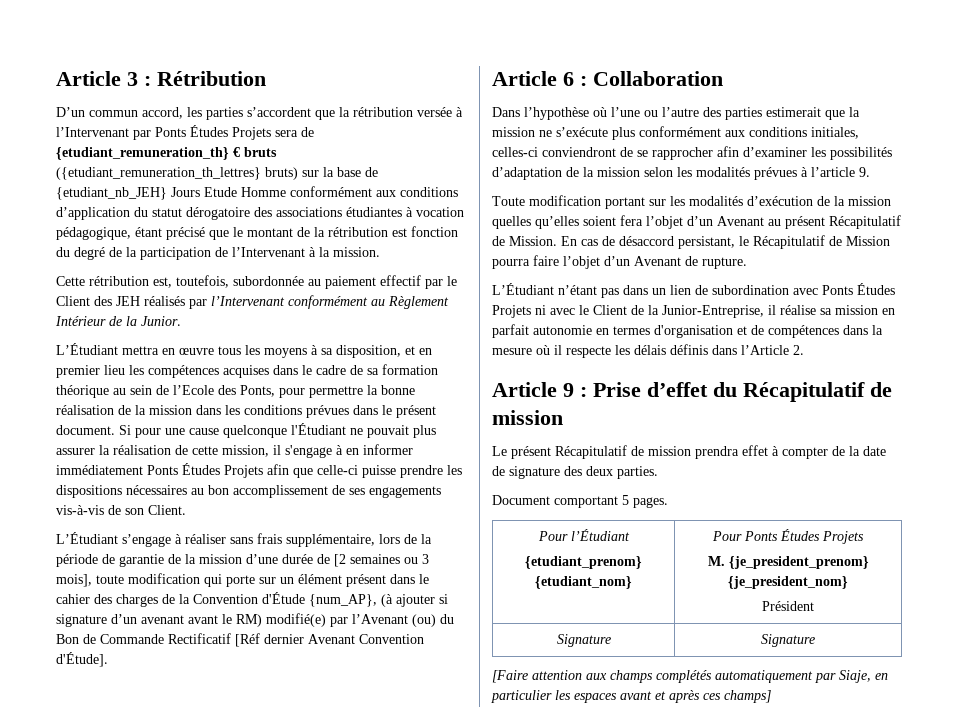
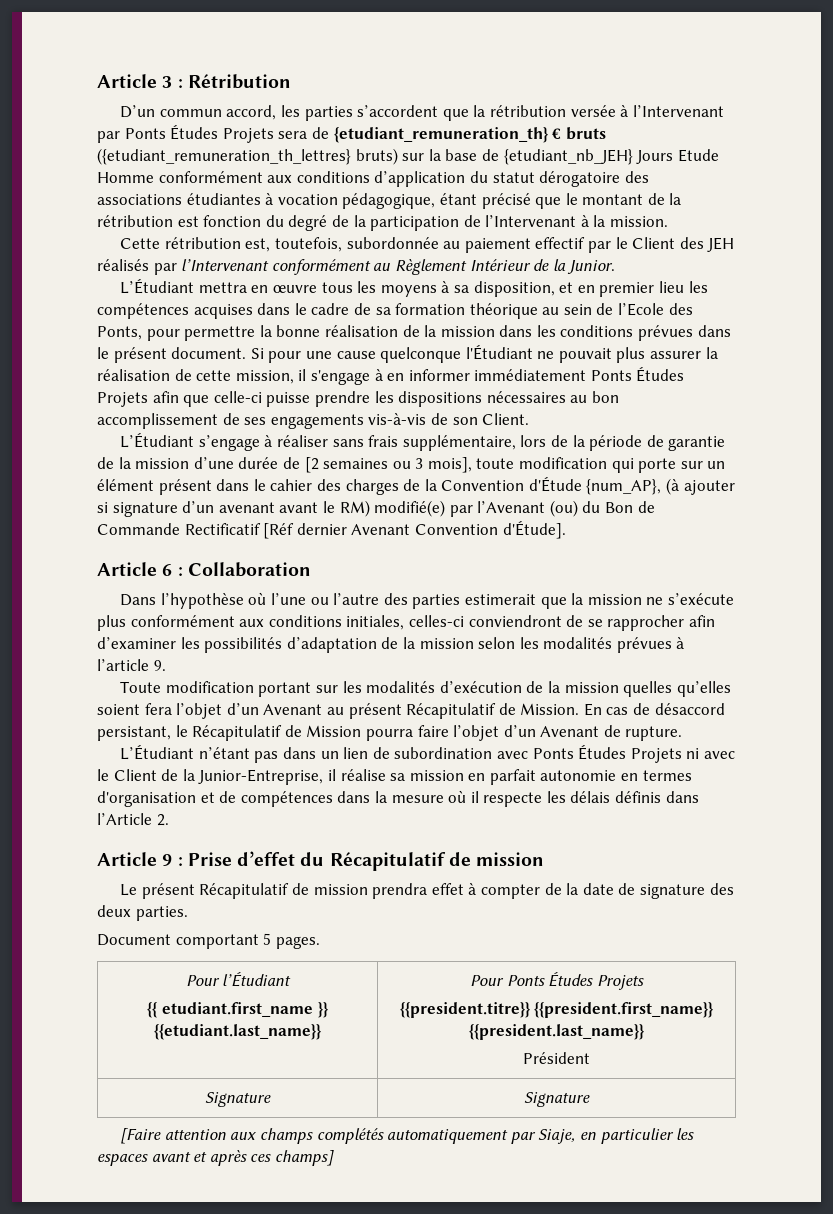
[525,556,642,569] [535,576,632,589] {etudiant_prenom} {etudiant_nom} -> [147,1002,329,1018] [154,1024,322,1040] {{ etudiant.first_name }} {{etudiant.last_name}}
[707,556,869,569] [728,576,848,589] M. {je_president_prenom} {je_president_nom} -> [399,1002,715,1018] [469,1024,645,1040] {{president.titre}} {{president.first_name}} {{president.last_name}}

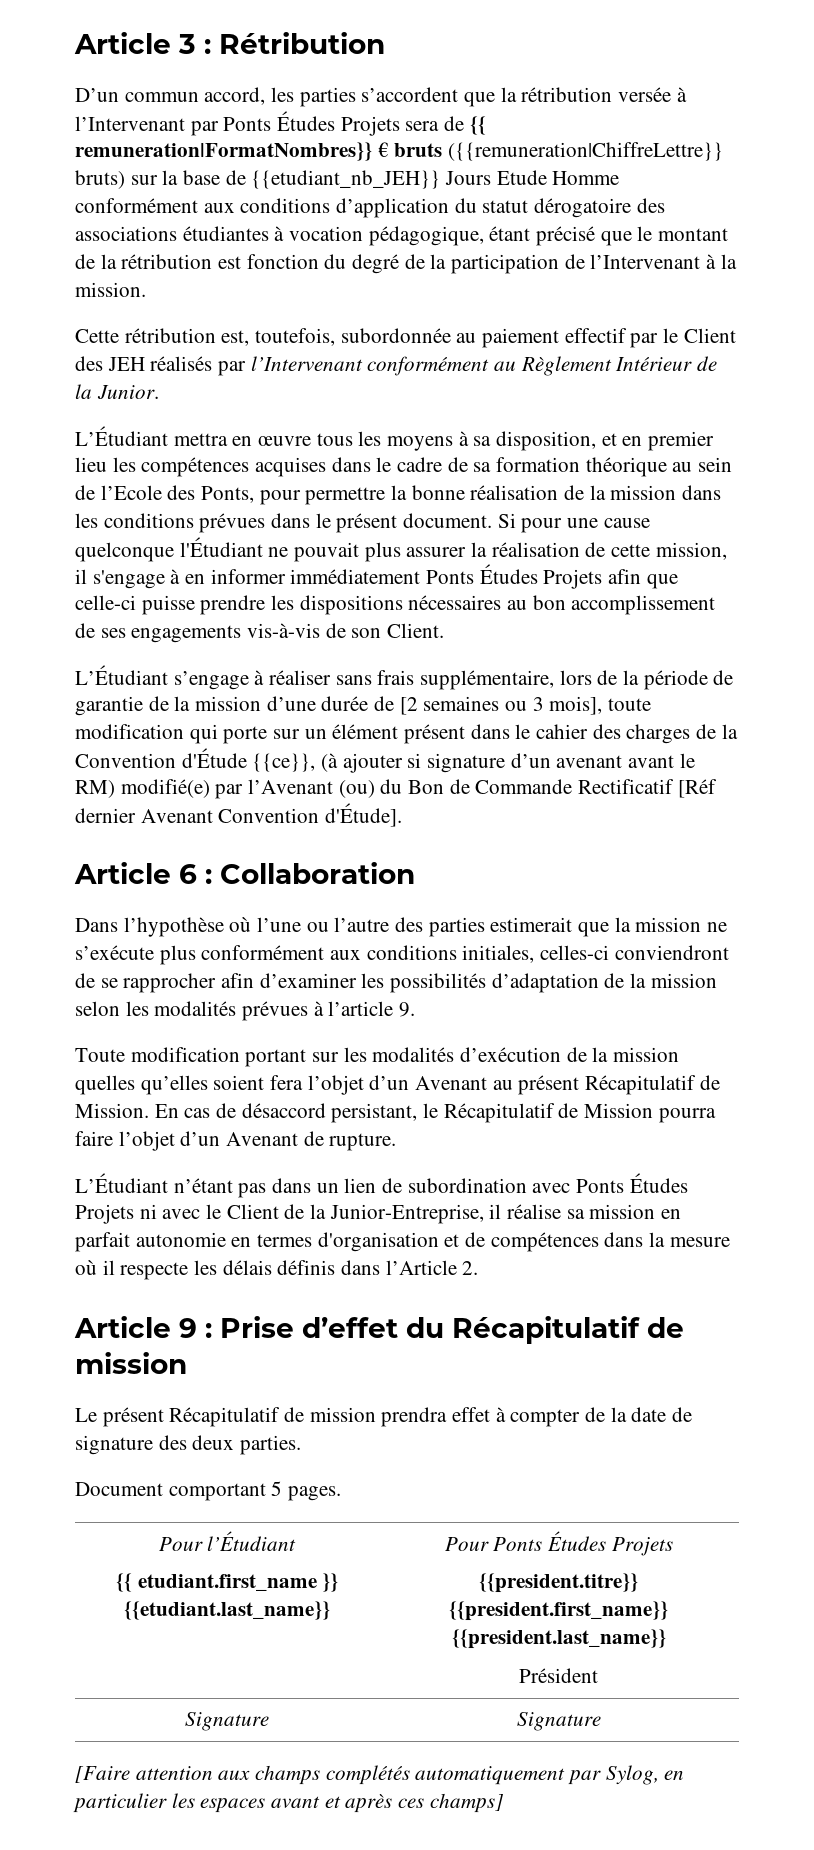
[333,127,549,143] {etudiant_remuneration_th} -> [469,116,486,135] [75,142,372,161] {{ remuneration|FormatNombres}}
[97,148,351,165] ({etudiant_remuneration_th_lettres} -> [448,142,724,161] ({{remuneration|ChiffreLettre}}
[503,149,633,165] {etudiant_nb_JEH} -> [251,170,441,189] {{etudiant_nb_JEH}}
[586,479,662,495] {num_AP}, -> [252,753,316,772] {{ce}},
[538,1129,576,1144] Siaje, -> [605,1765,659,1785] Sylog,

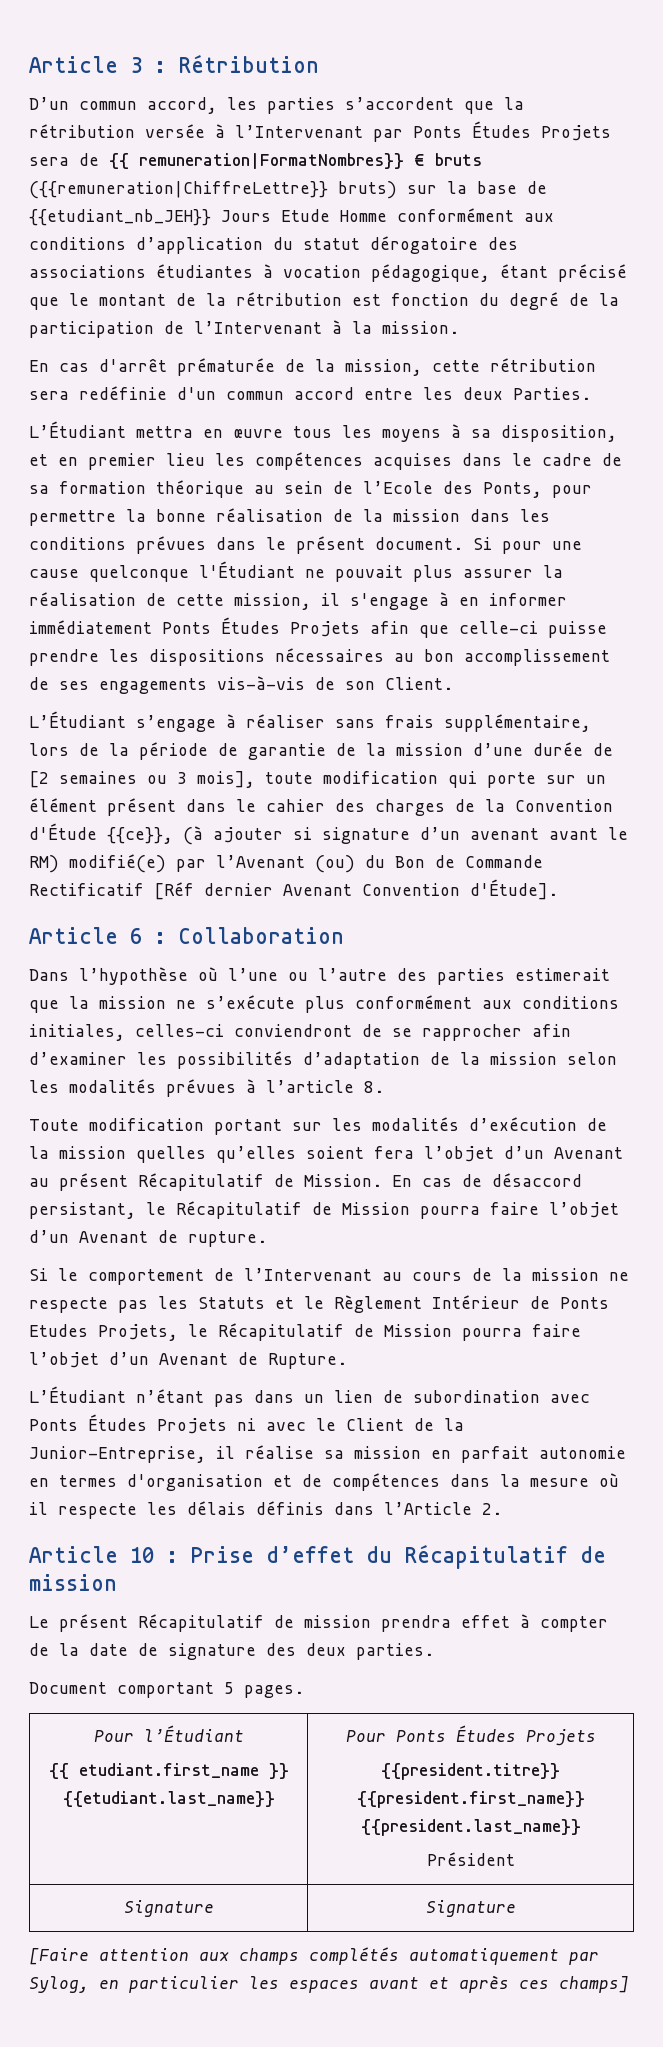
[75,328,736,348] [75,356,718,376] [75,384,159,399] Cette rétribution est, toutefois, subordonnée au paiement effectif par le Client des JEH réalisés par l’Intervenant conformément au Règlement Intérieur de la Junior. -> [29,358,596,376] [29,386,591,400] En cas d'arrêt prématurée de la mission, cette rétribution sera redéfinie d'un commun accord entre les deux Parties.
[399,1002,416,1017] 9. -> [364,1081,384,1093] 8.
(397, 1142) none -> [29,1268,629,1285] [29,1295,609,1313] [29,1323,581,1341] [29,1352,347,1369] // Si le comportement de l’Intervenant au cours de la mission ne respecte pas les Statuts et le Règlement Intérieur de Ponts Etudes Projets, le Récapitulatif de Mission pourra faire l’objet d’un Avenant de Rupture.
[179,1318,197,1338] 9 -> [130,1547,154,1563] 10

